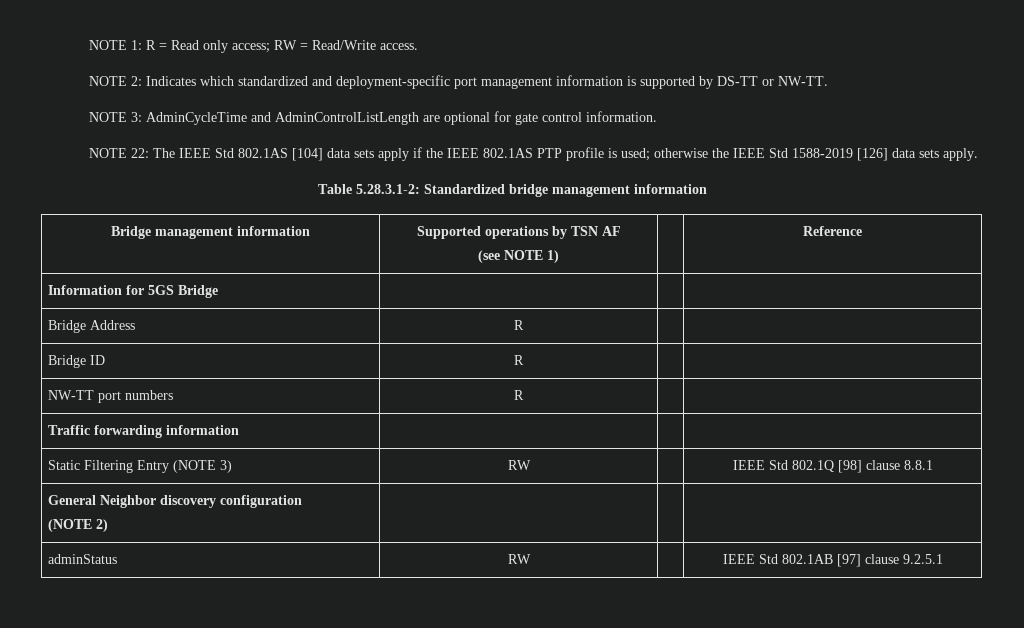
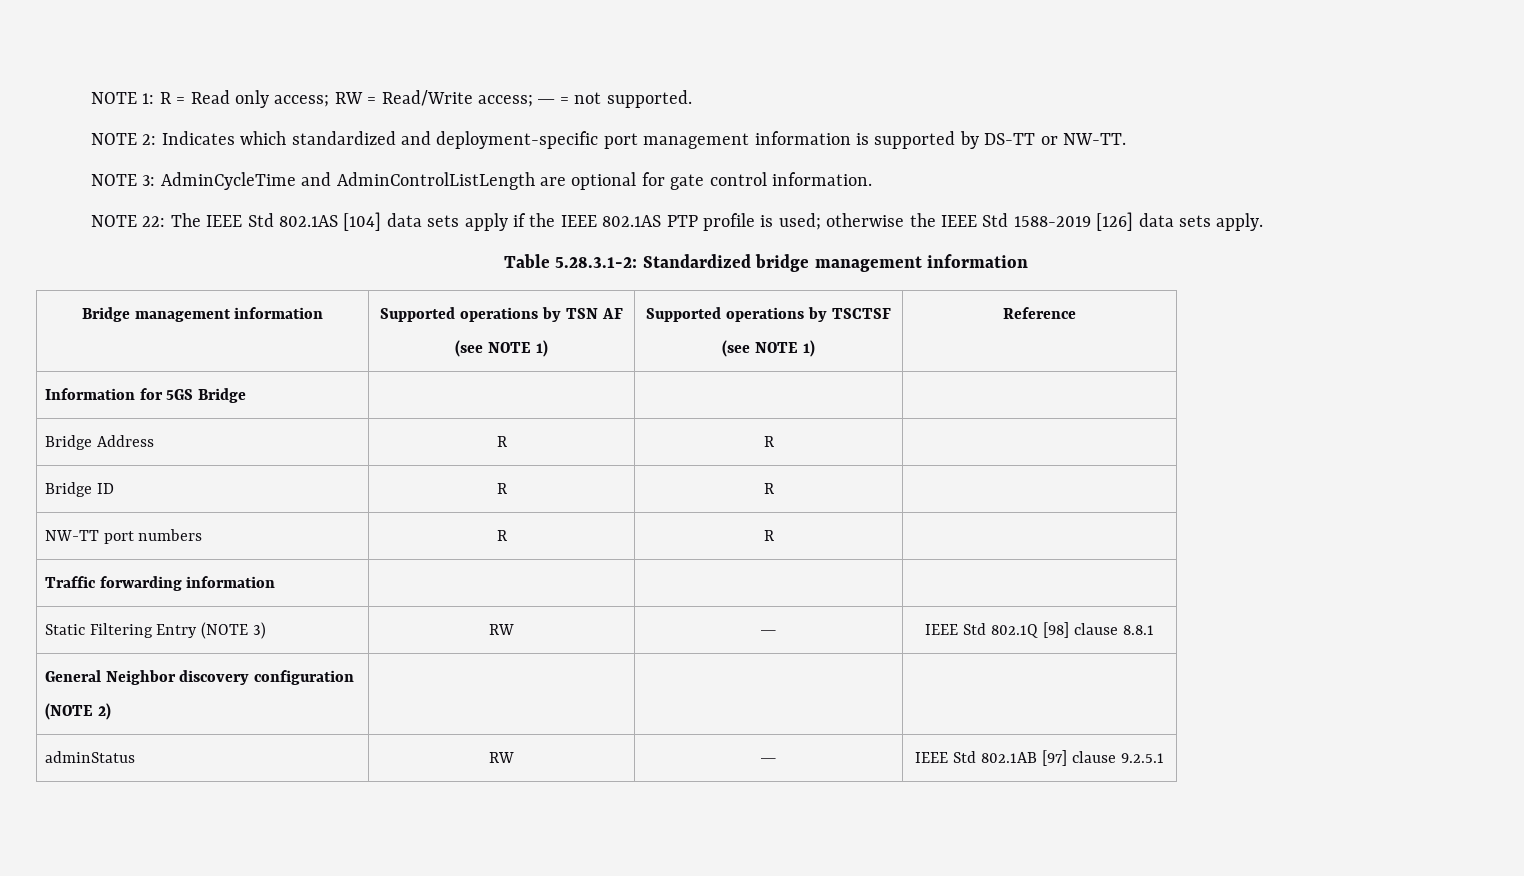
[380,43,419,50] access. -> [478,90,692,108] access; ― = not supported.
(559, 256) none -> [646,307,891,322] [722,340,815,357] Supported operations by TSCTSF // (see NOTE 1)
(524, 325) none -> [763,436,774,447] R
(524, 360) none -> [763,483,774,494] R
(524, 395) none -> [763,530,774,541] R
(531, 465) none -> [761,630,776,635] ―
(531, 559) none -> [761,758,776,763] ―

